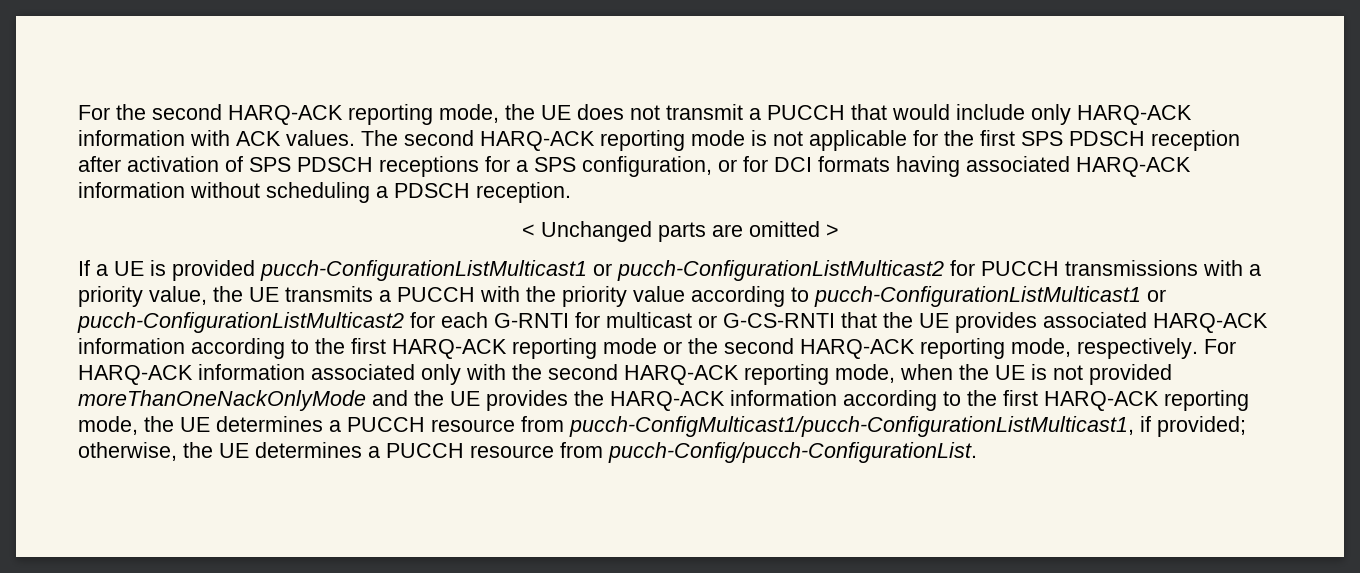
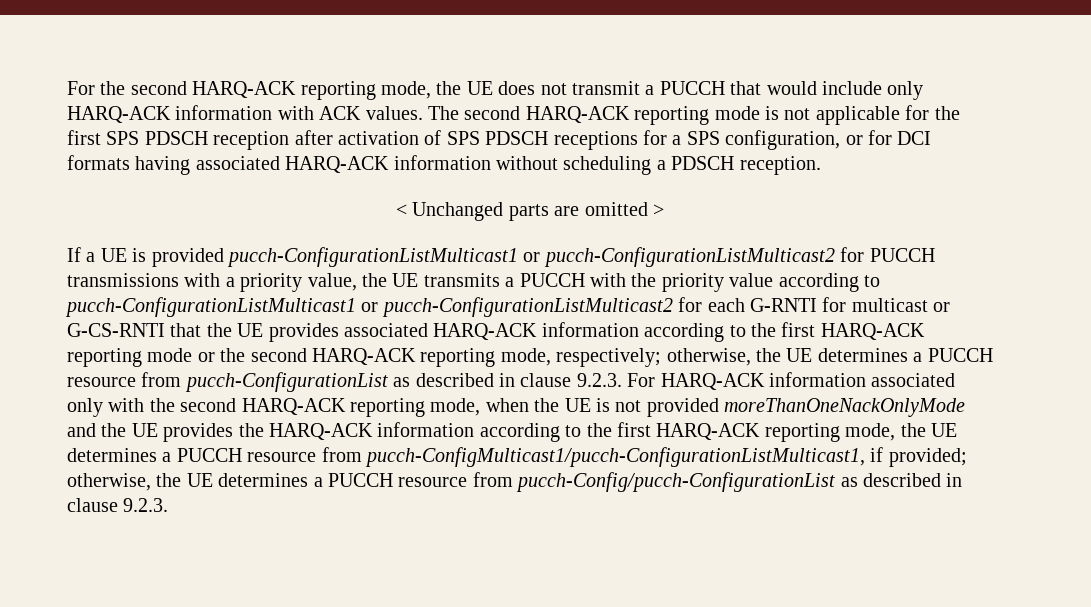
[1077,338,1198,359] respectively. -> [556,348,993,367] [67,372,622,392] respectively; otherwise, the UE determines a PUCCH resource from pucch-ConfigurationList as described in clause 9.2.3.
[608,442,977,463] pucch-Config/pucch-ConfigurationList. -> [516,472,963,492] [67,498,169,512] pucch-Config/pucch-ConfigurationList as described in clause 9.2.3.

